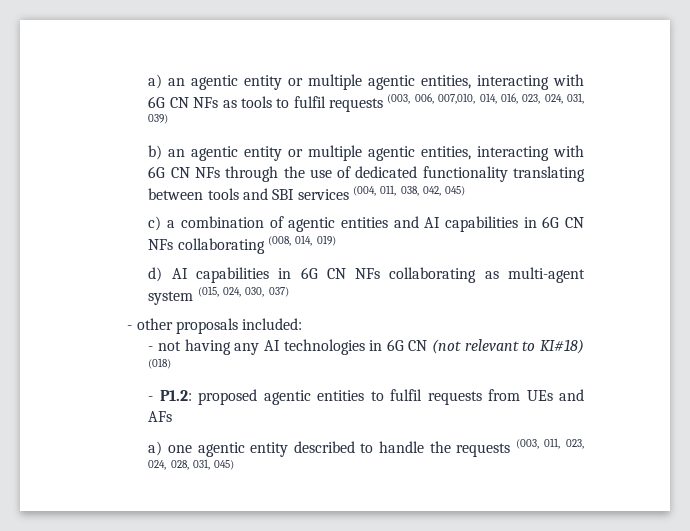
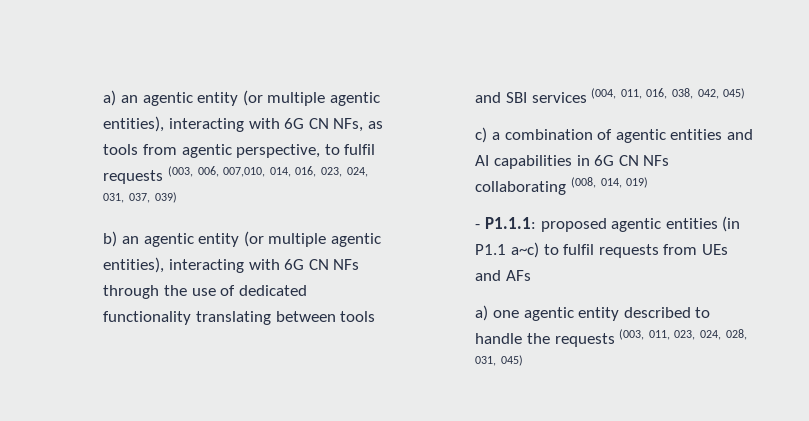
[288,74,584,90] [148,96,219,108] or multiple agentic entities, interacting with 6G CN NFs -> [242,90,380,106] [103,116,364,132] (or multiple agentic entities), interacting with 6G CN NFs,
(272, 102) none -> [143,144,321,158] from agentic perspective,
(584, 98) none -> [129,193,151,203] 037,
[288,145,472,161] or multiple agentic entities, -> [243,231,381,247] [103,257,165,273] (or multiple agentic entities),
(397, 190) none -> [646,88,668,99] 016,
[148,267,585,283] [148,286,289,305] [127,318,303,334] [148,339,584,355] [148,358,172,369] [148,389,365,405] d) AI capabilities in 6G CN NFs collaborating as multi-agent system (015, 024, 030, 037) // - other proposals included: // - not having any AI technologies in 6G CN (not relevant to KI#18) (018) // - P1.2: proposed agentic entities -> [475,216,741,232] [475,242,540,258] - P1.1.1: proposed agentic entities (in P1.1 a~c)

